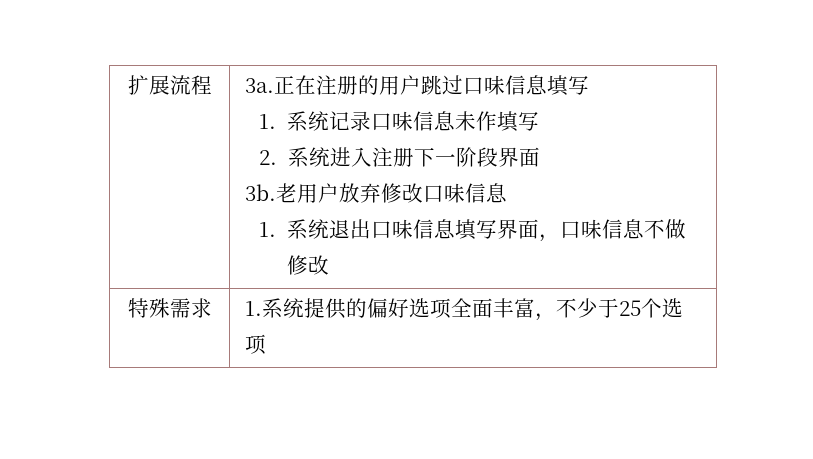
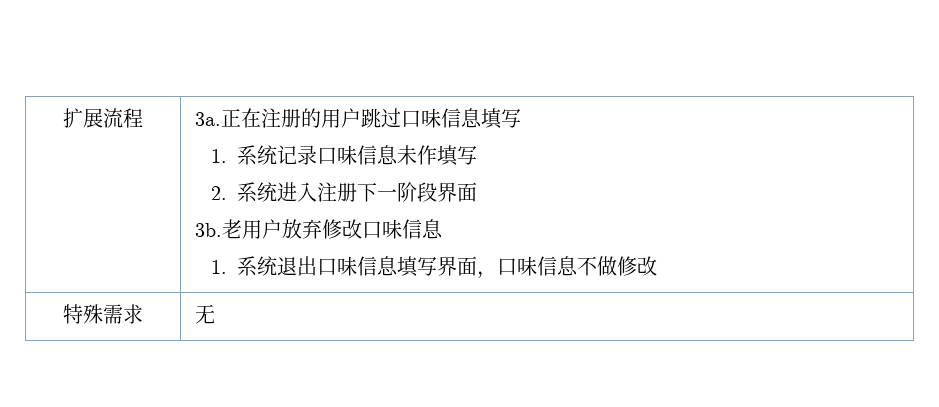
[245,298,684,321] [245,334,267,355] 1.系统提供的偏好选项全面丰富，不少于25个选项 -> [195,304,216,324] 无

